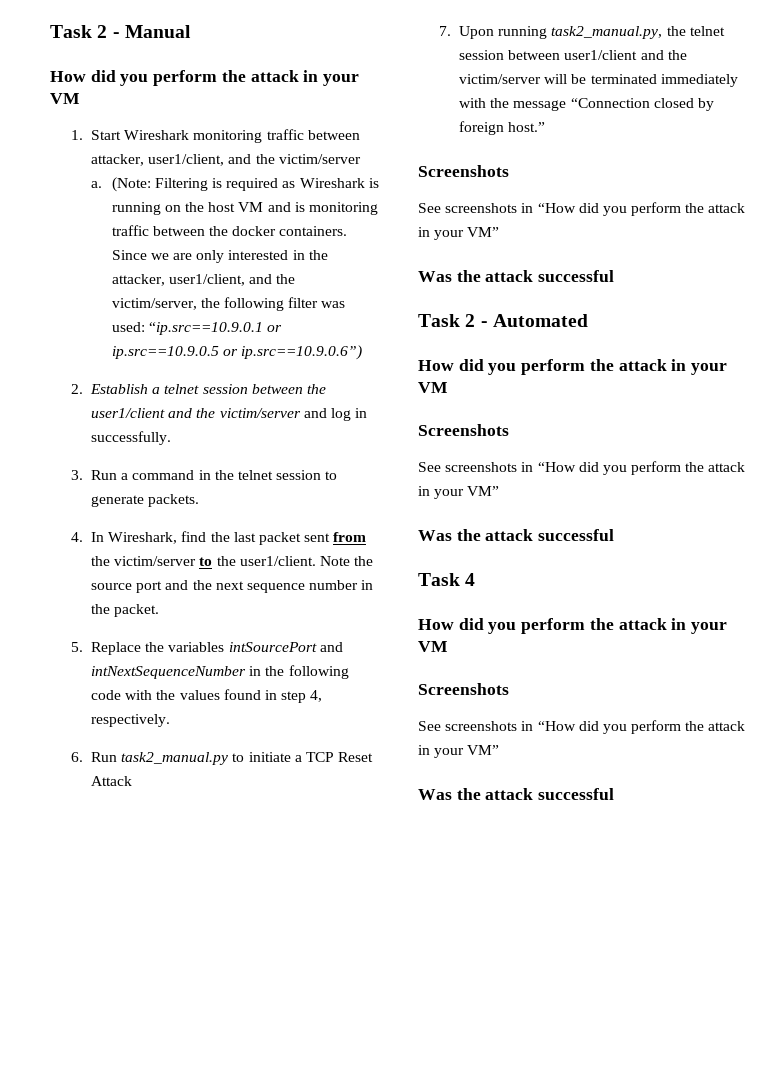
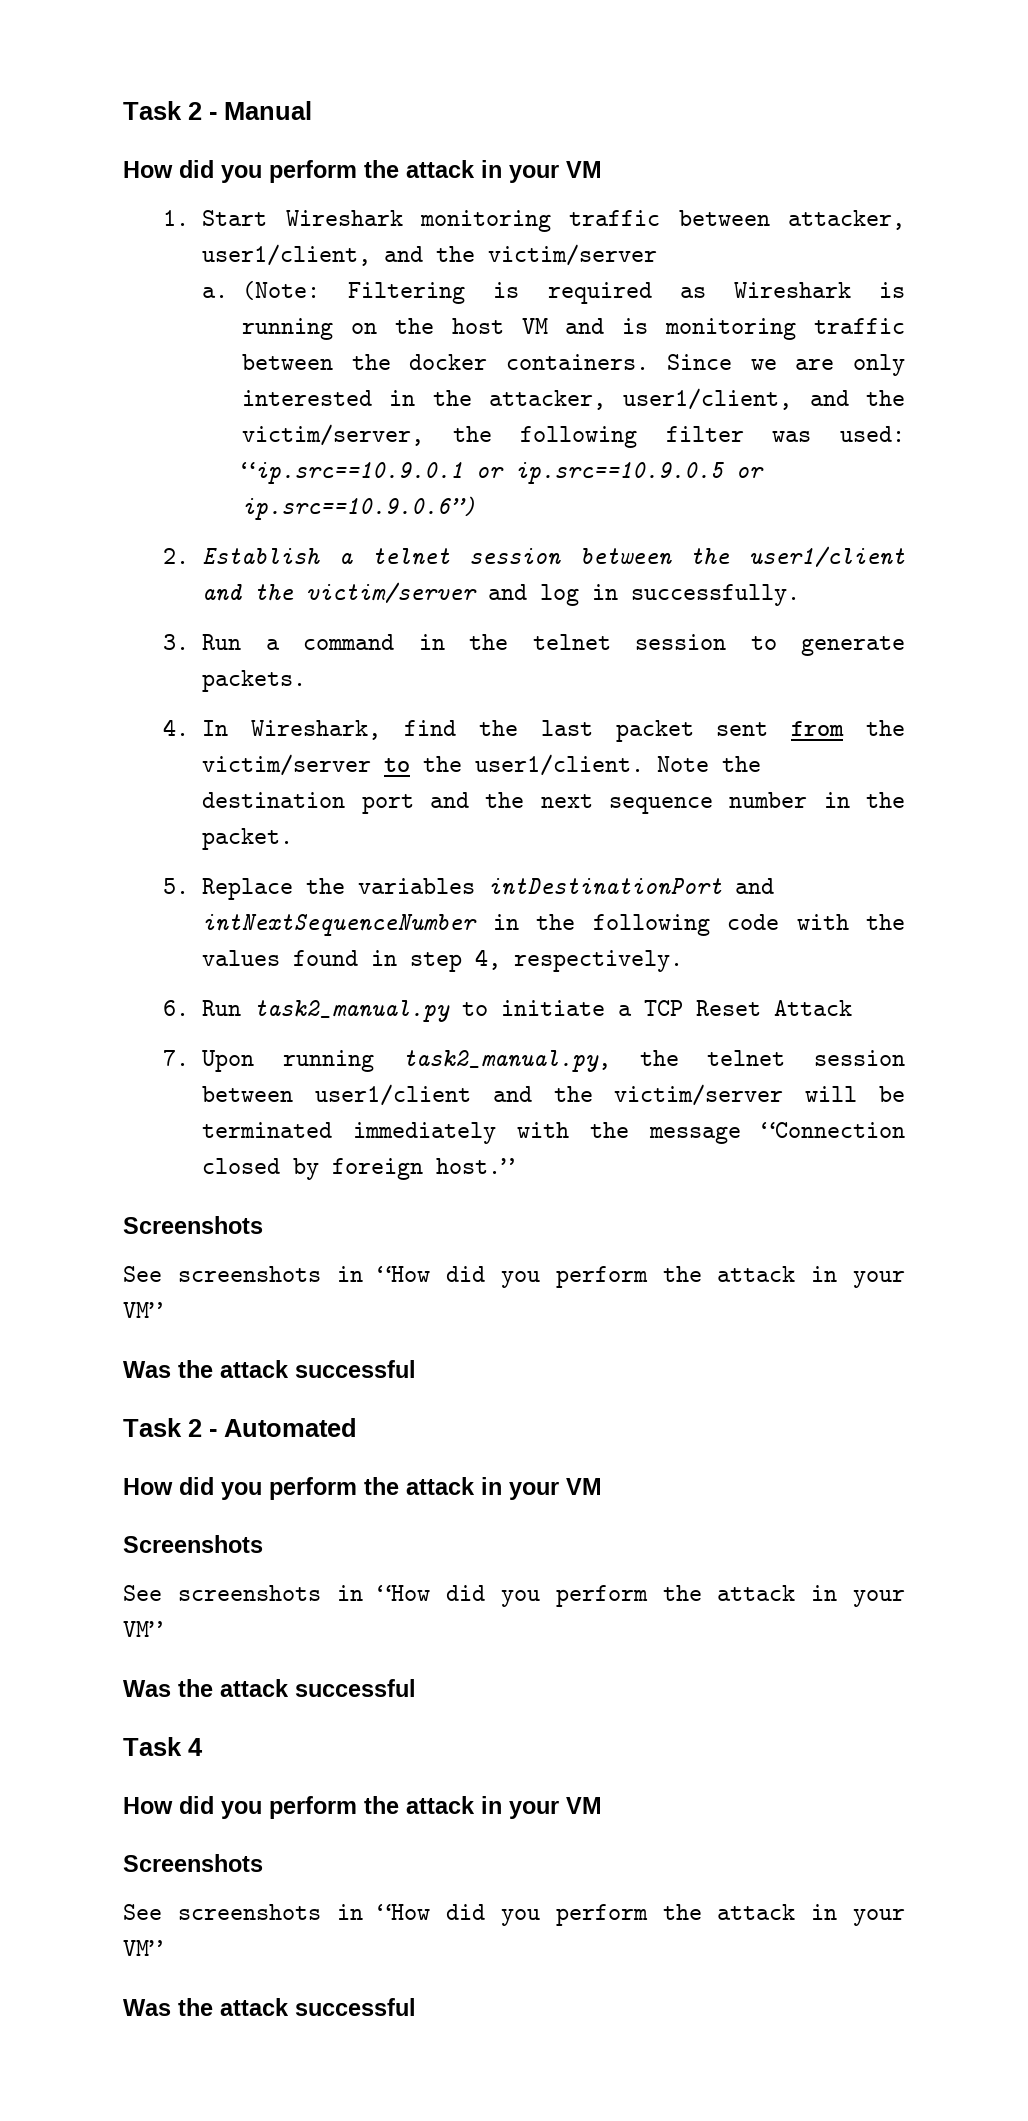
[91,583,133,590] source -> [202,792,346,808] destination
[228,642,317,652] intSourcePort -> [488,878,723,895] intDestinationPort

